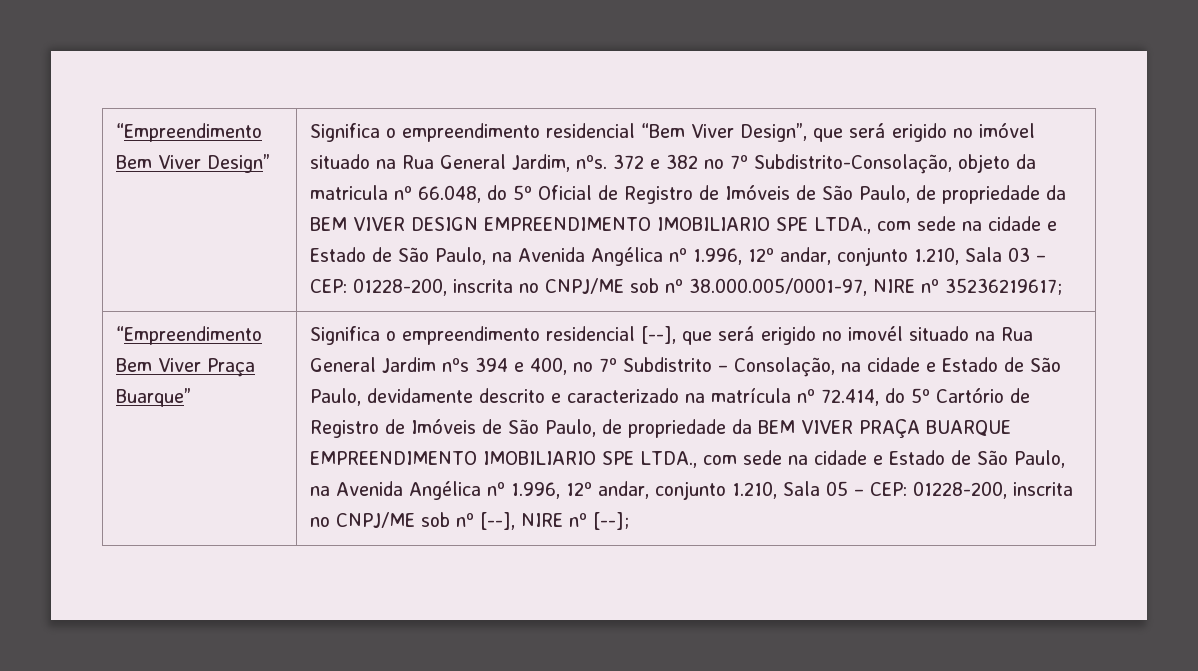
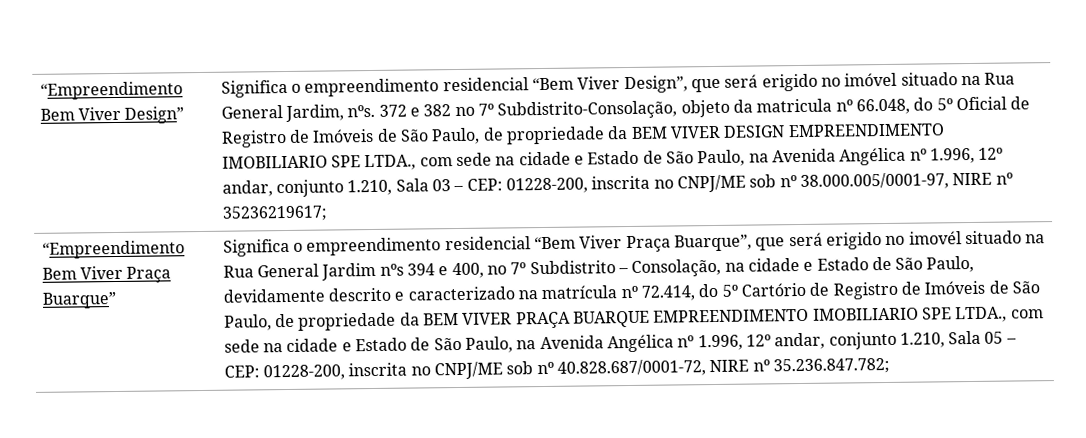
[640,326,676,344] [--], -> [534,234,752,253] “Bem Viver Praça Buarque”,
[479,512,629,530] [--], NIRE nº [--]; -> [556,357,890,377] 40.828.687/0001-72, NIRE nº 35.236.847.782;

